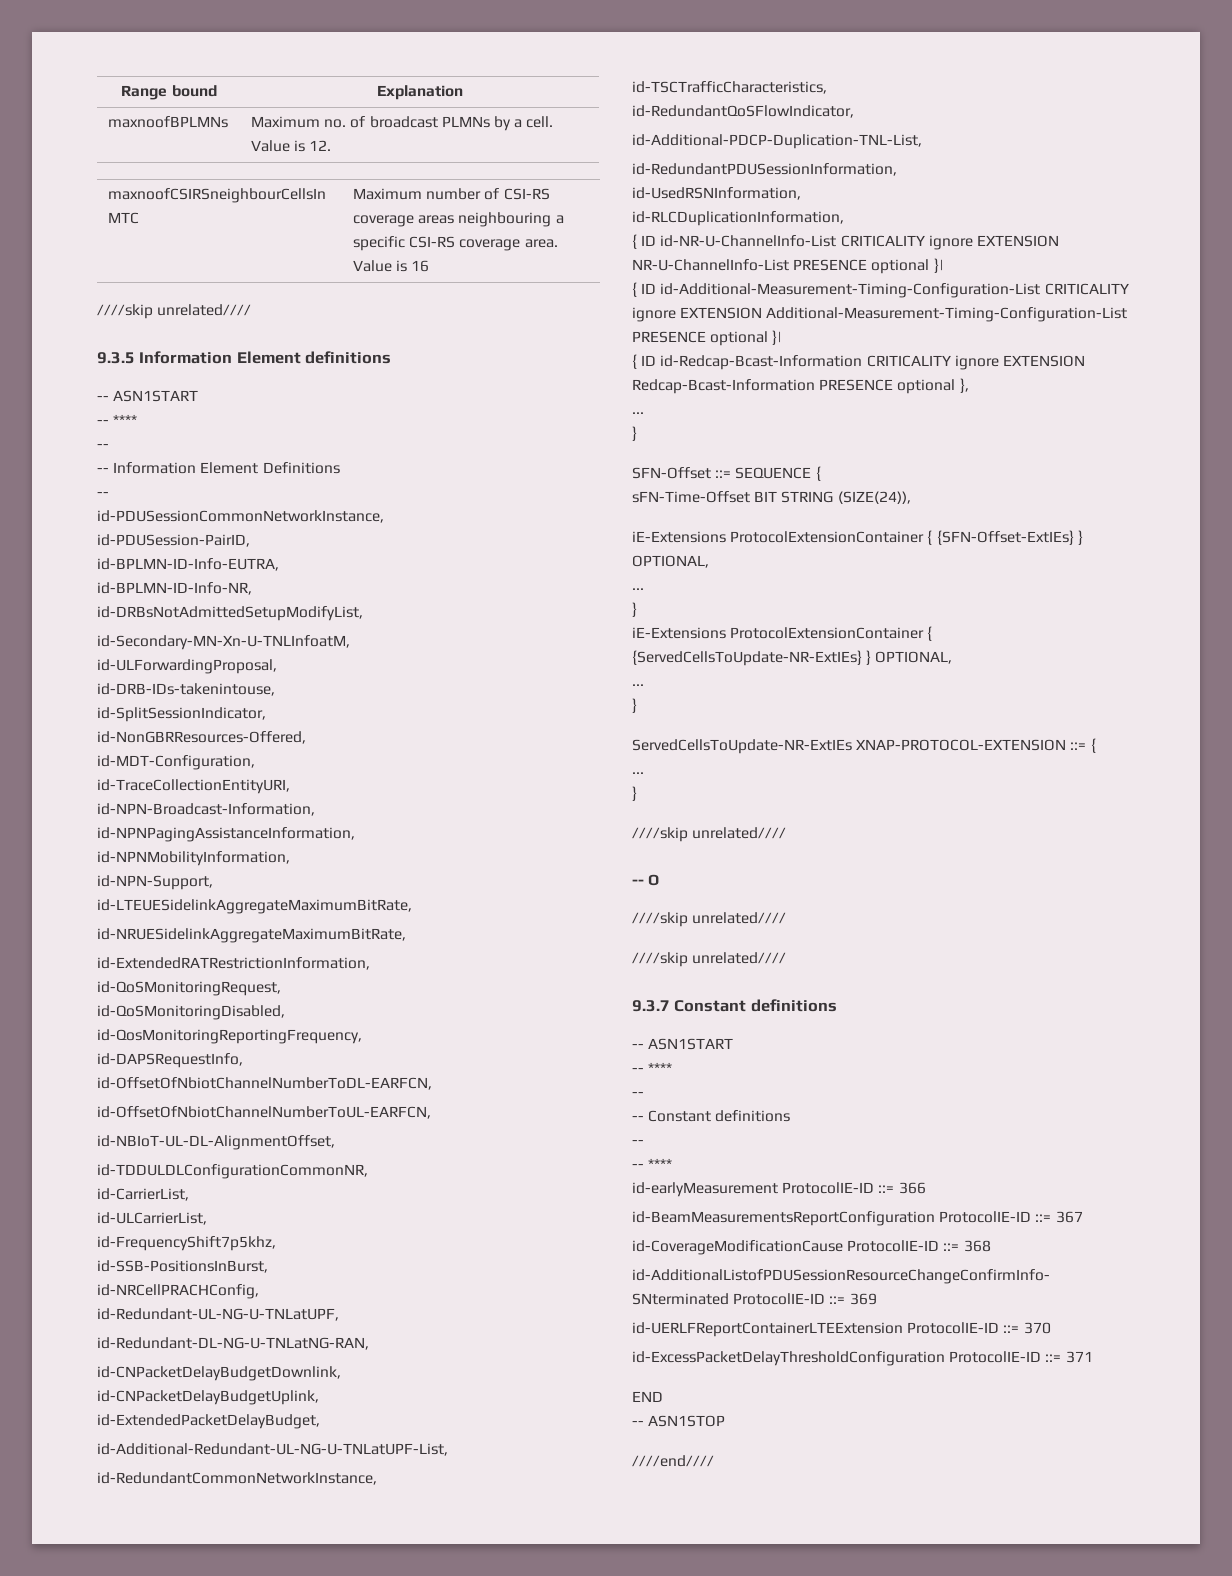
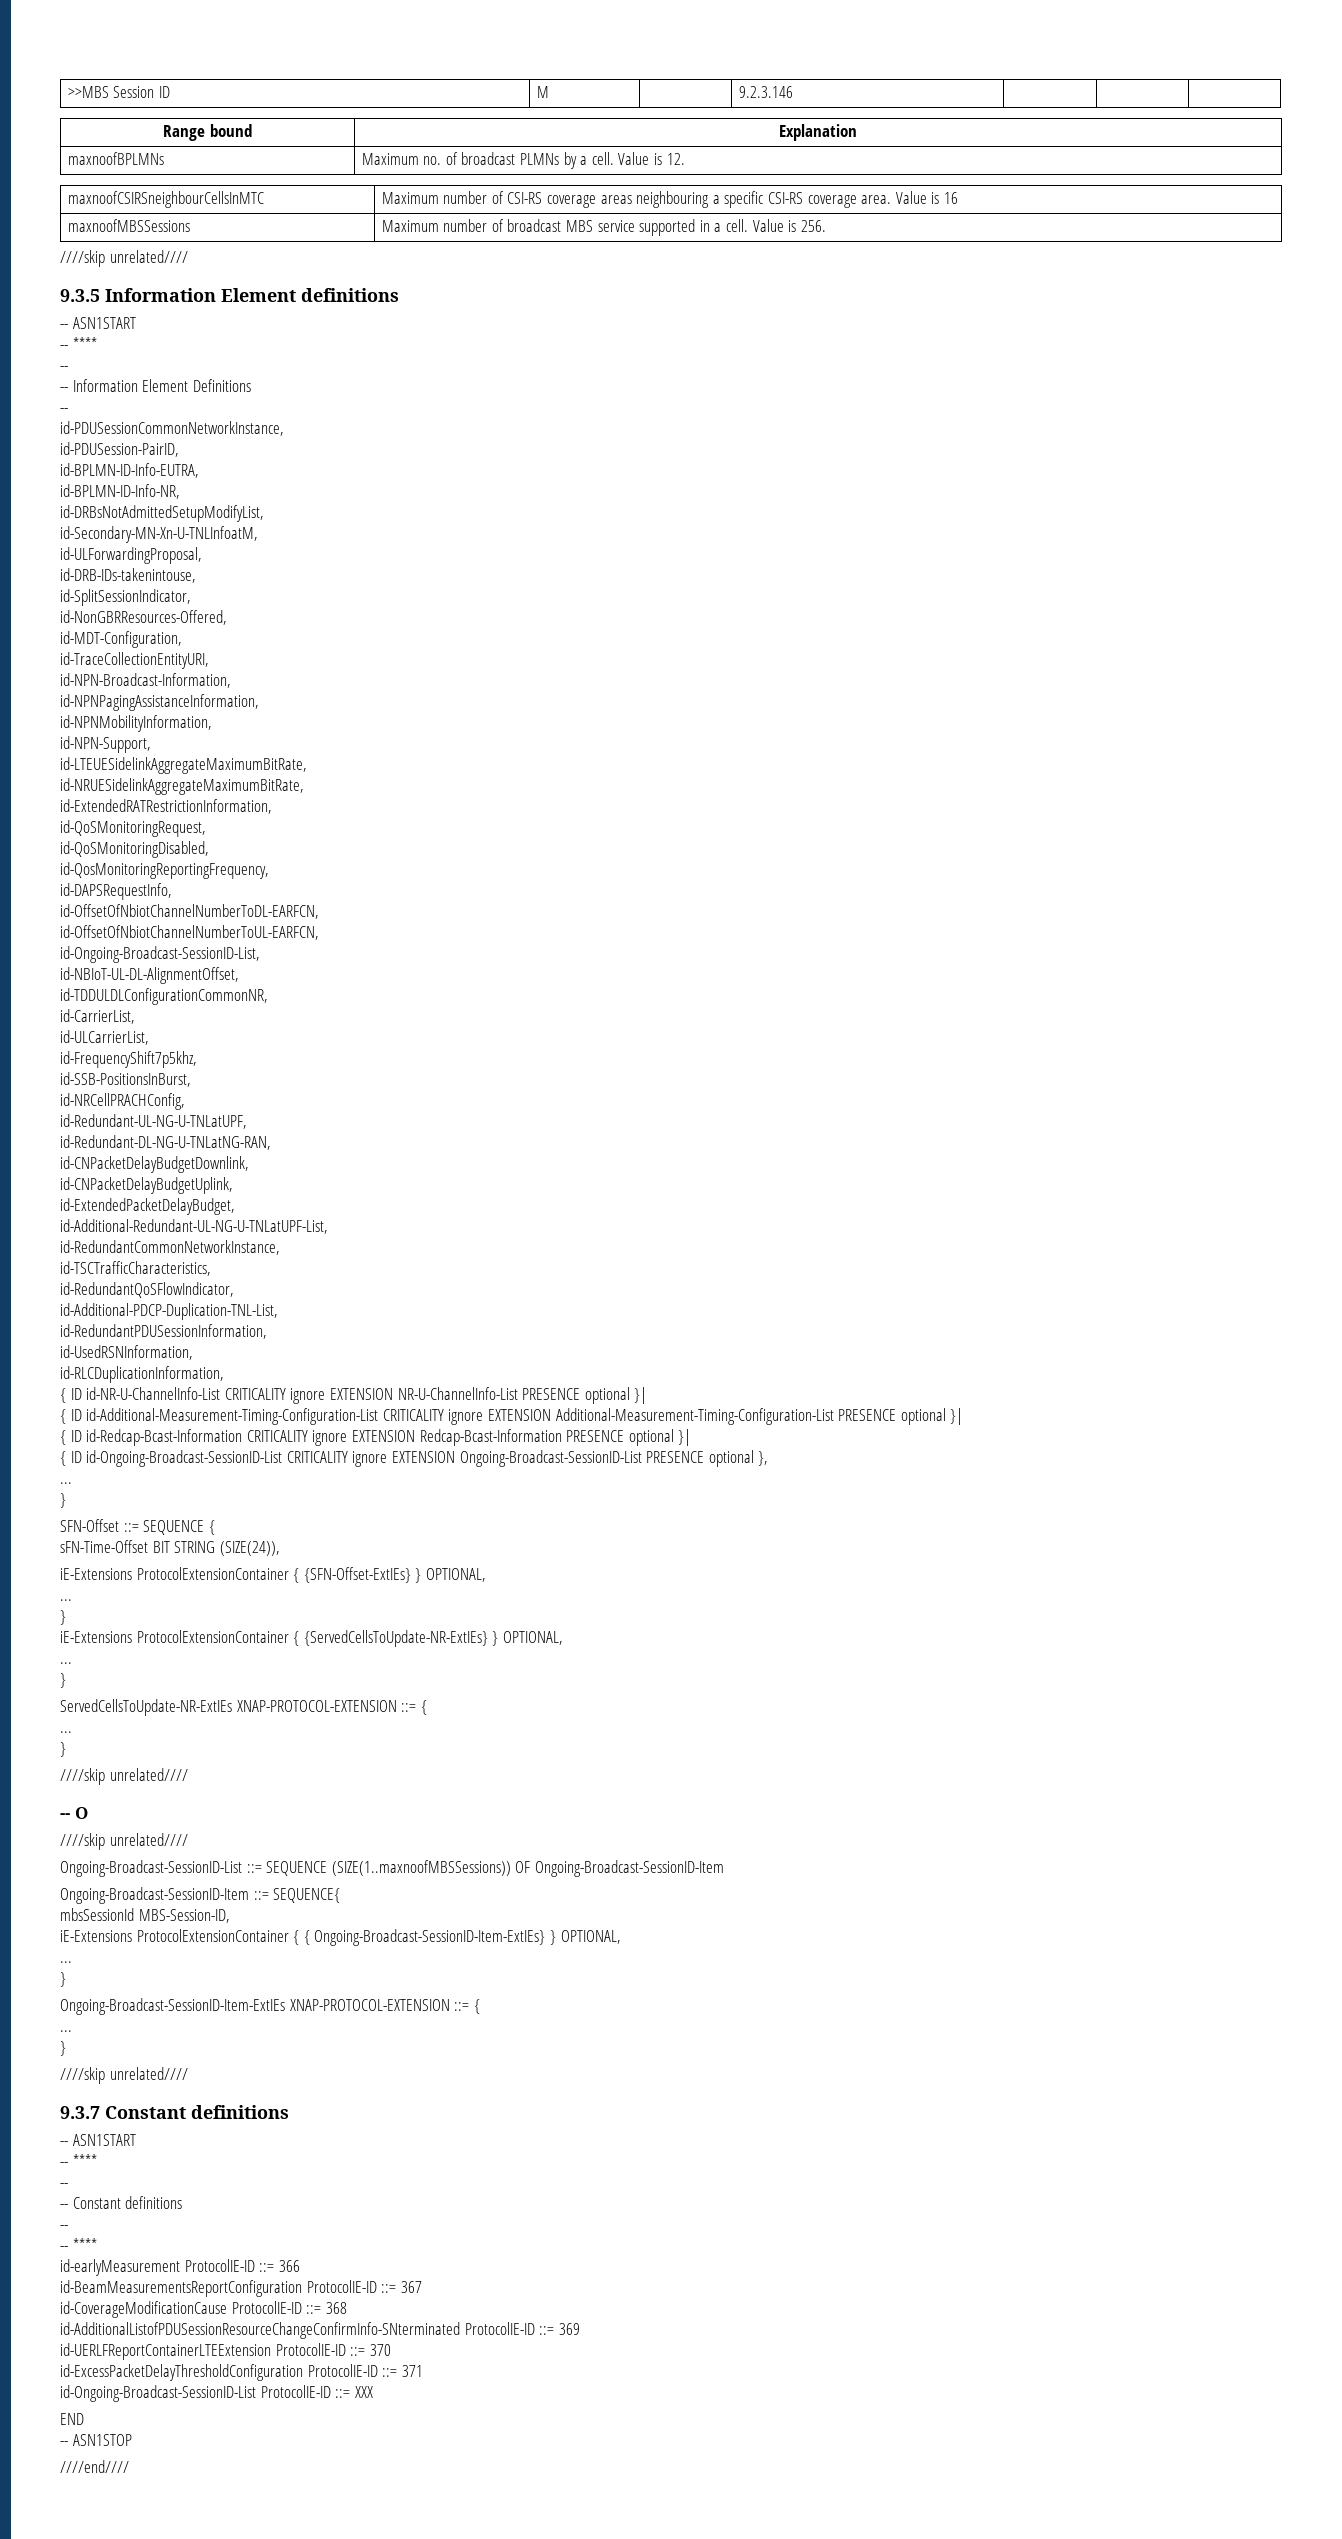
(121, 92) none -> [67,86,170,98] [536,86,549,98] [738,86,793,98] >>MBS Session ID | M | | 9.2.3.146 | | | //
(430, 266) none -> [67,219,190,232] [381,219,826,236] // maxnoofMBSSessions | Maximum number of broadcast MBS service supported in a cell. Value is 256.
(431, 1112) none -> [60,946,260,963] // id-Ongoing-Broadcast-SessionID-List,
(956, 386) none -> [678,1429,692,1446] [60,1450,754,1467] }| // { ID id-Ongoing-Broadcast-SessionID-List CRITICALITY ignore EXTENSION Ongoing-Broadcast-SessionID-List PRESENCE optional
(787, 918) none -> [60,1860,724,1877] [60,1887,341,1904] [60,1908,230,1923] [60,1929,621,1946] [60,1961,72,1963] [60,1972,66,1987] [60,1998,480,2015] [60,2030,72,2032] [60,2041,66,2056] // Ongoing-Broadcast-SessionID-List ::= SEQUENCE (SIZE(1..maxnoofMBSSessions)) OF Ongoing-Broadcast-SessionID-Item // Ongoing-Broadcast-SessionID-Item ::= SEQUENCE{ // mbsSessionId MBS-Session-ID, // iE-Extensions ProtocolExtensionContainer { { Ongoing-Broadcast-SessionID-Item-ExtIEs} } OPTIONAL, // ... // } // Ongoing-Broadcast-SessionID-Item-ExtIEs XNAP-PROTOCOL-EXTENSION ::= { // ... // }
(1093, 1357) none -> [60,2385,373,2402] // id-Ongoing-Broadcast-SessionID-List ProtocolIE-ID ::= XXX

